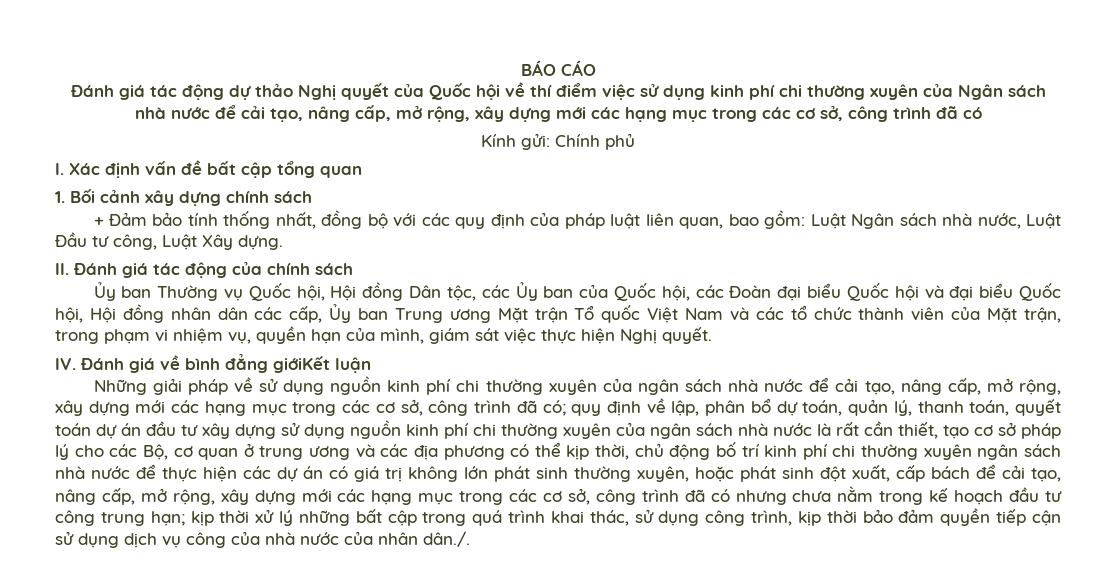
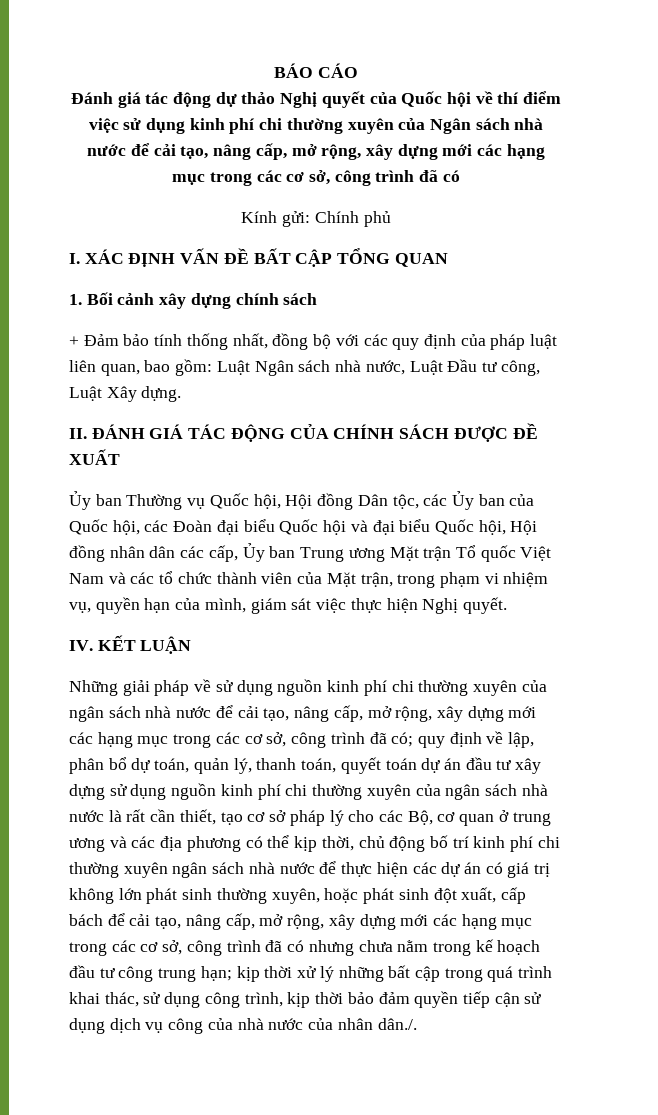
[69,160,362,178] Xác định vấn đề bất cập tổng quan -> [84,248,448,267] XÁC ĐỊNH VẤN ĐỀ BẤT CẬP TỔNG QUAN
[73,262,353,278] Đánh giá tác động của chính sách -> [91,423,538,442] [69,449,120,465] ĐÁNH GIÁ TÁC ĐỘNG CỦA CHÍNH SÁCH ĐƯỢC ĐỀ XUẤT
[80,354,371,373] Đánh giá về bình đẳng giớiKết luận -> [97,635,192,654] KẾT LUẬN

